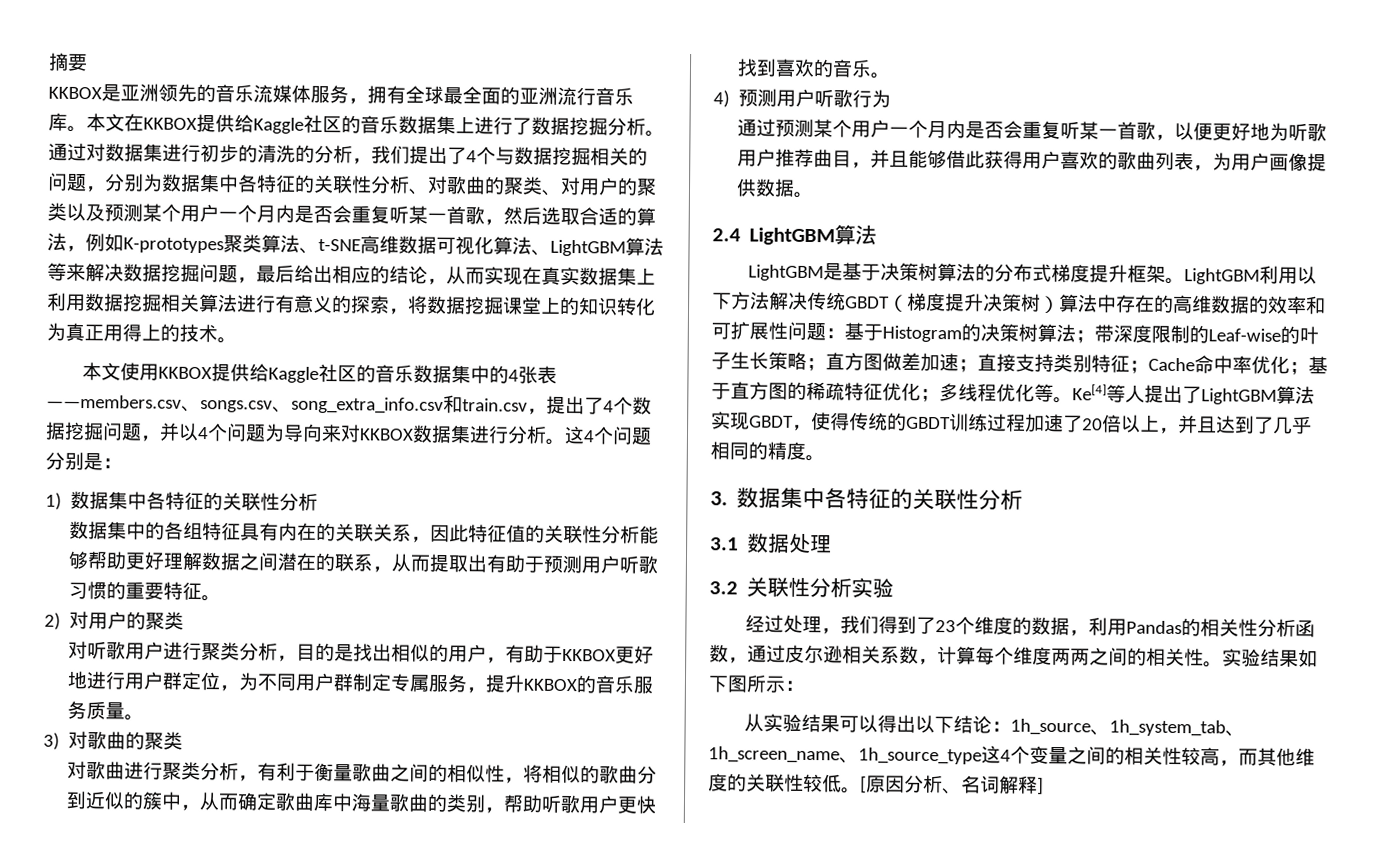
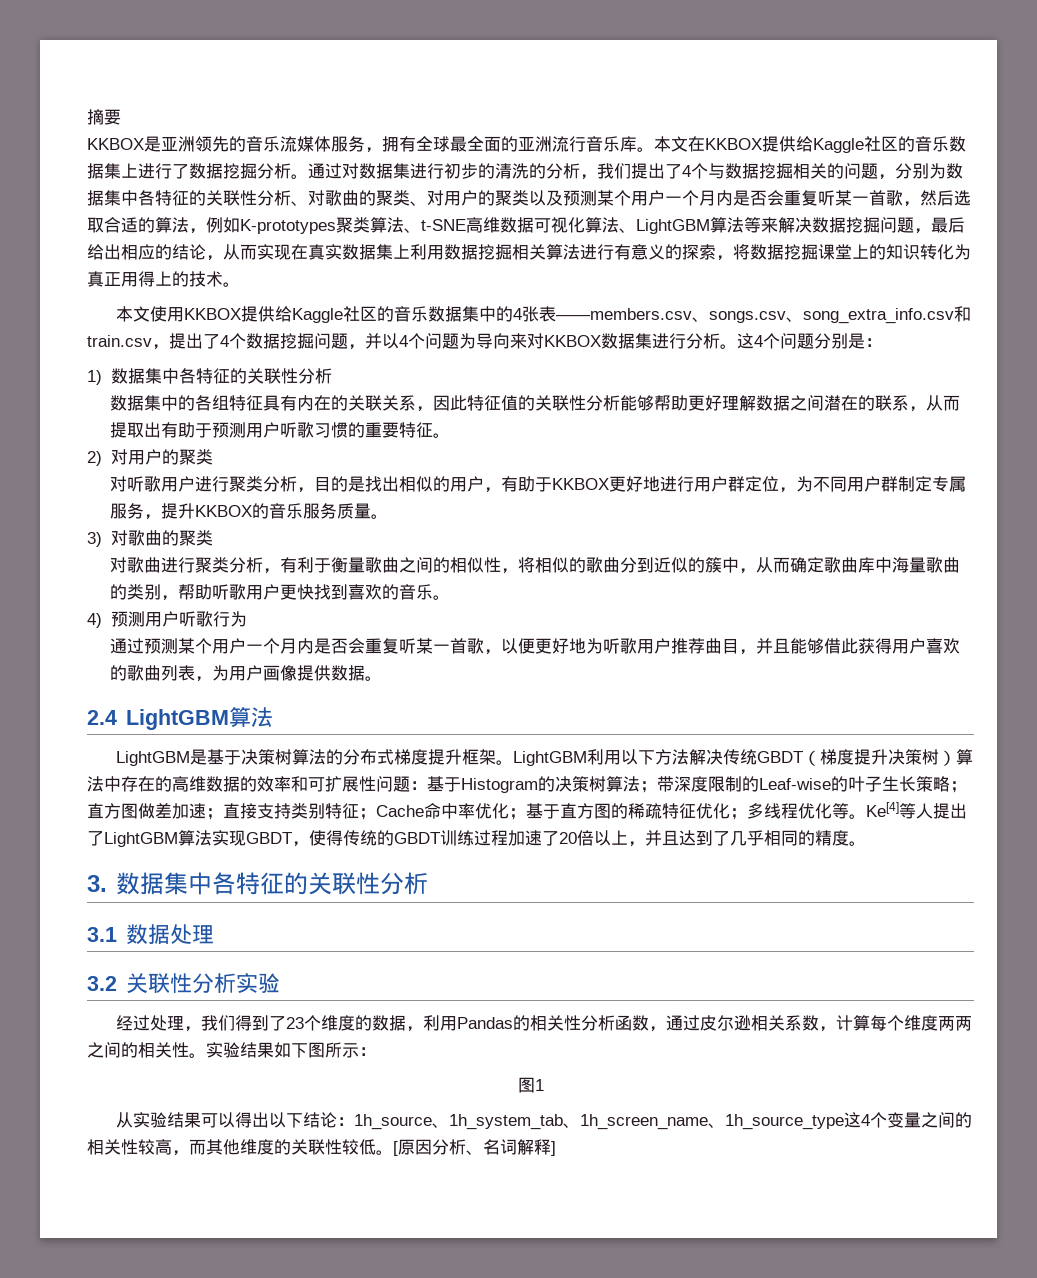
(804, 685) none -> [517,1077,544,1093] // 图1

